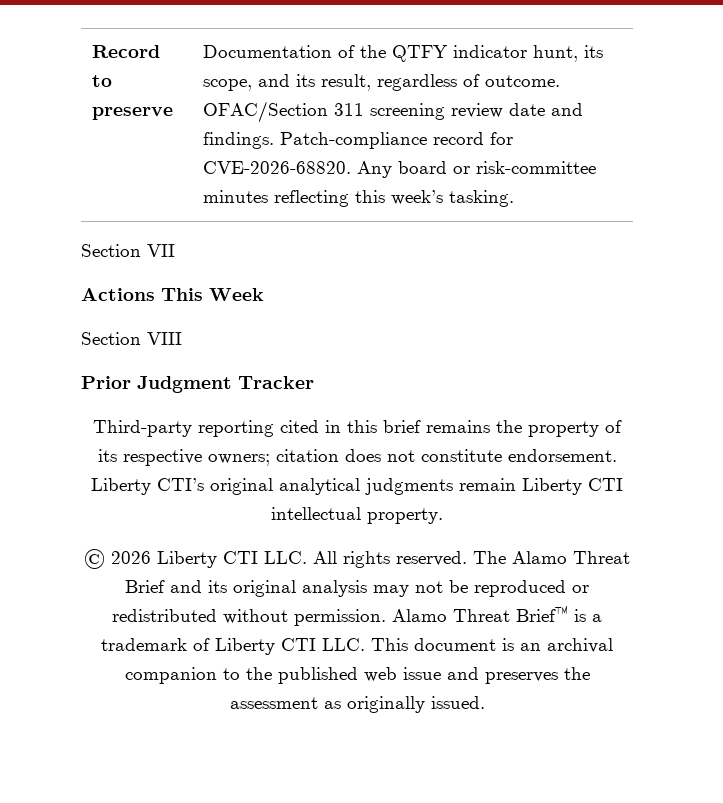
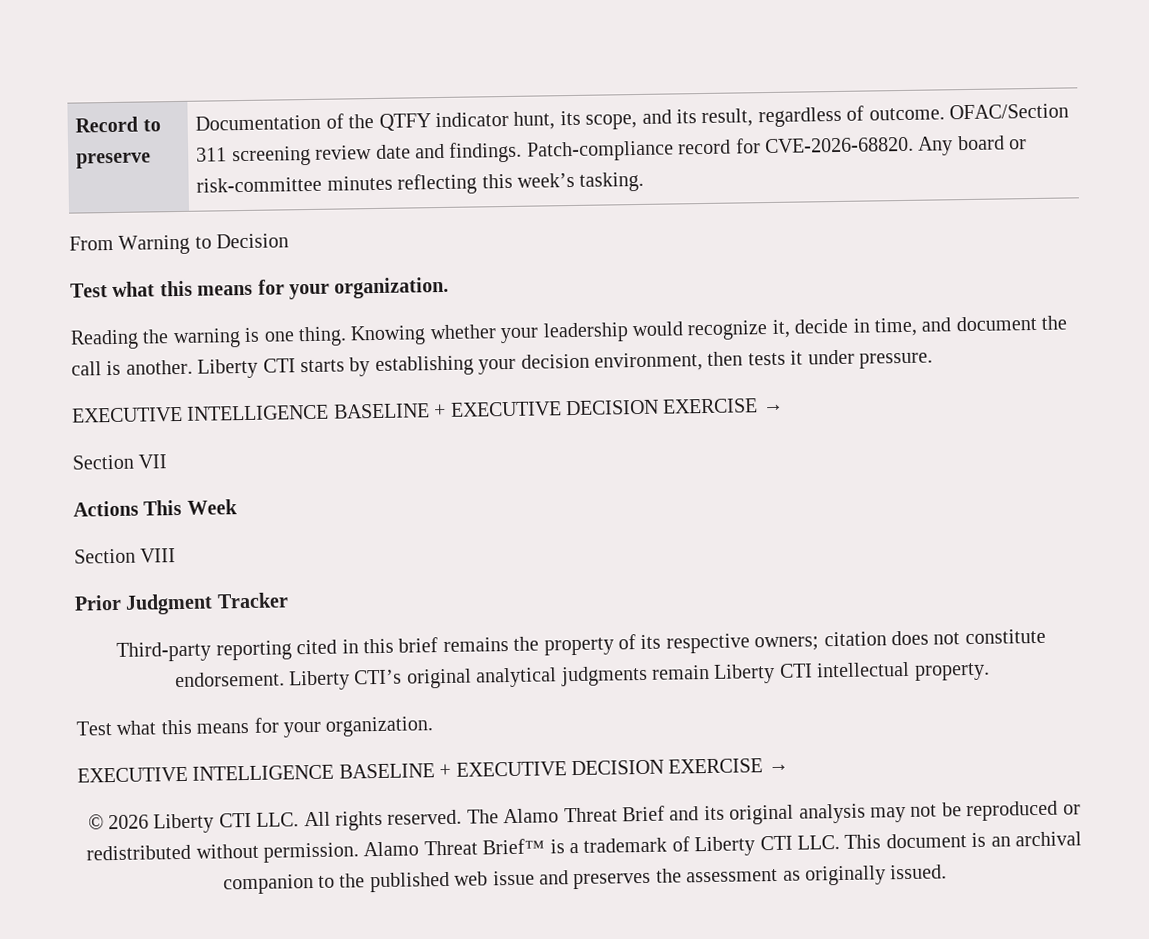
(514, 198) none -> [69,233,290,255] [70,276,450,300] [70,315,1068,350] [71,349,933,379] [72,398,784,423] // From Warning to Decision // Test what this means for your organization. // Reading the warning is one thing. Knowing whether your leadership would recognize it, decide in time, and document the call is another. Liberty CTI starts by establishing your decision environment, then tests it under pressure. // EXECUTIVE INTELLIGENCE BASELINE + EXECUTIVE DECISION EXERCISE →
(443, 516) none -> [76,716,435,738] [77,758,789,783] // Test what this means for your organization. // EXECUTIVE INTELLIGENCE BASELINE + EXECUTIVE DECISION EXERCISE →

